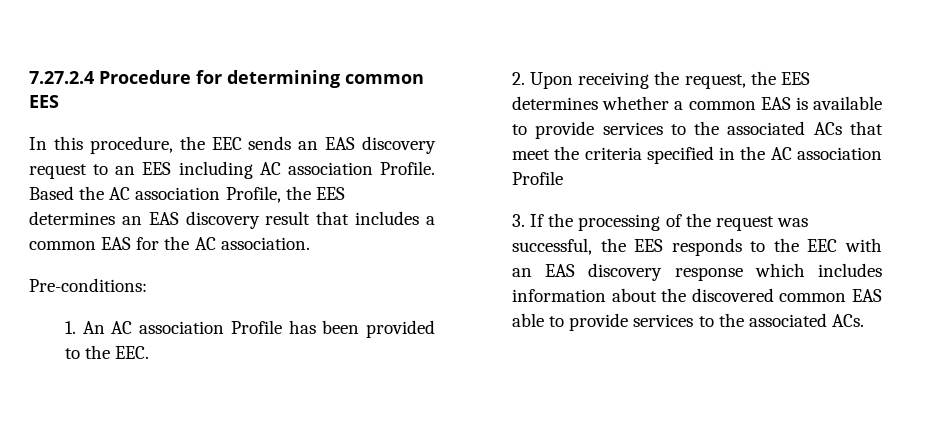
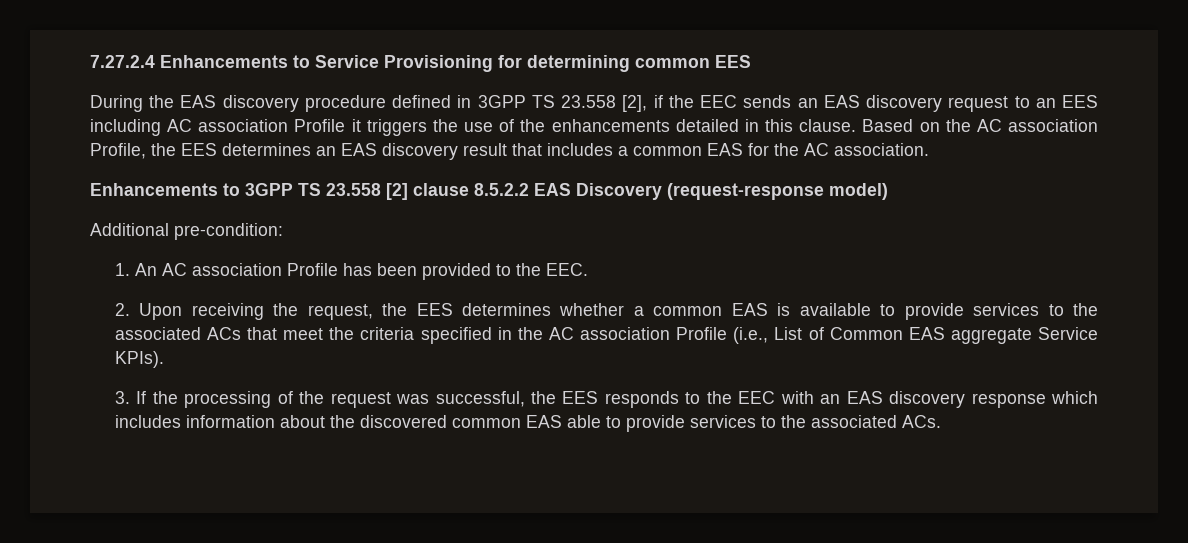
[99,70,191,84] Procedure -> [160,55,493,72] Enhancements to Service Provisioning
[29,136,173,154] In this procedure, -> [90,95,663,112] During the EAS discovery procedure defined in 3GPP TS 23.558 [2], if
[380,161,435,175] [29,186,74,200] Profile. Based -> [294,119,940,136] Profile it triggers the use of the enhancements detailed in this clause. Based on
[29,278,147,292] Pre-conditions: -> [90,183,888,200] [90,223,283,240] Enhancements to 3GPP TS 23.558 [2] clause 8.5.2.2 EAS Discovery (request-response model) // Additional pre-condition:
(564, 178) none -> [733,327,1098,344] [114,351,164,368] (i.e., List of Common EAS aggregate Service KPIs).

